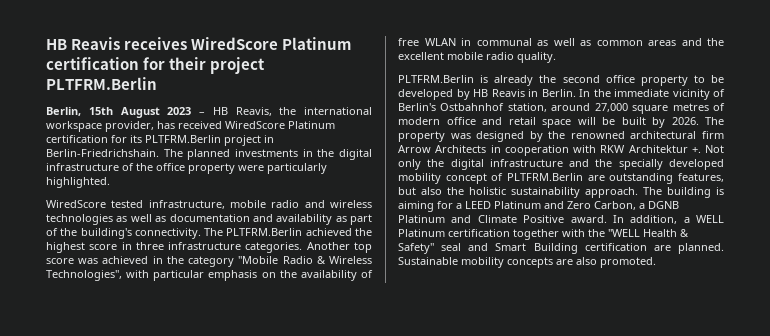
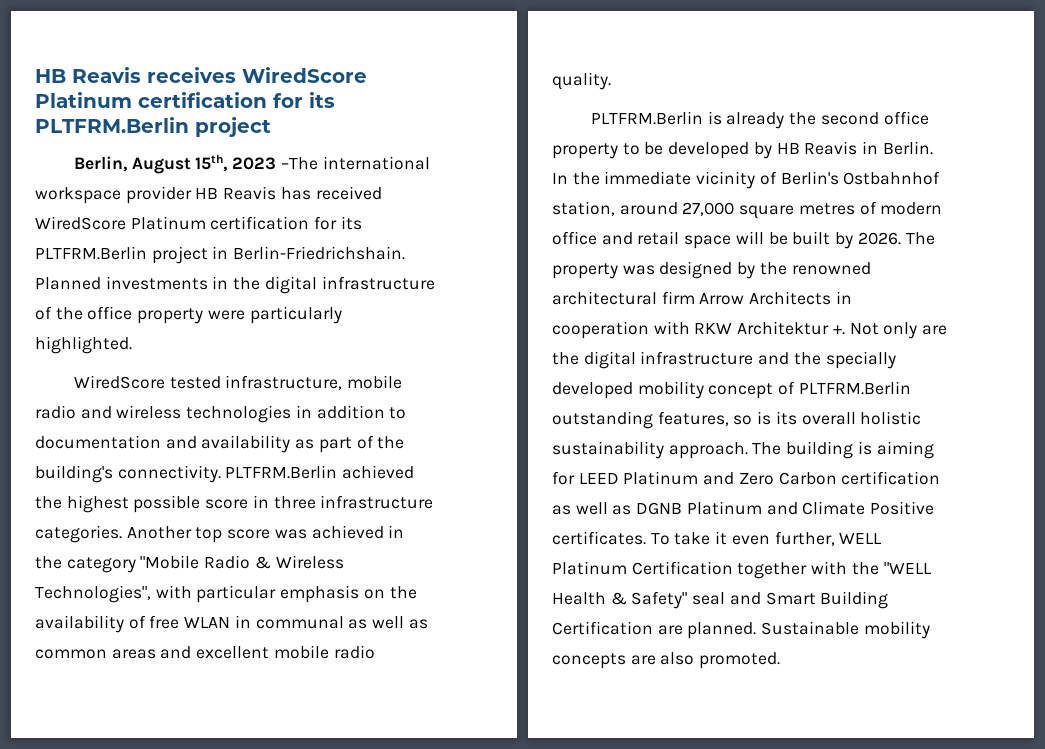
[169,57,266,74] [46,77,157,90] their project PLTFRM.Berlin -> [309,92,335,108] [35,117,271,137] its PLTFRM.Berlin project
[88,107,372,118] [46,121,154,132] 15th August 2023 – HB Reavis, the international workspace provider, -> [131,154,430,174] [35,186,277,204] August 15th, 2023 –The international workspace provider HB Reavis
[163,149,231,160] The planned -> [35,277,101,290] Planned
[116,214,167,222] as well as -> [295,405,407,419] in addition to
[204,228,224,236] The -> (221, 474) none
(85, 247) none -> [133,495,201,513] possible
[707,38,724,46] the -> (192, 652) none
(421, 164) none -> [922,325,948,335] are
[587,175,605,181] are -> (911, 388) none
[398,187,464,195] but also the -> [733,411,856,425] so is its overall
[456,203,462,209] a -> (575, 478) none
[594,201,645,210] Carbon, a -> [778,471,941,485] [552,502,632,515] Carbon certification as well as
[570,215,690,224] award. In addition, a -> [552,531,835,546] certificates. To take it even further,
[448,229,510,237] certification -> [631,561,733,575] Certification
[584,243,647,251] certification -> [552,621,653,635] Certification

